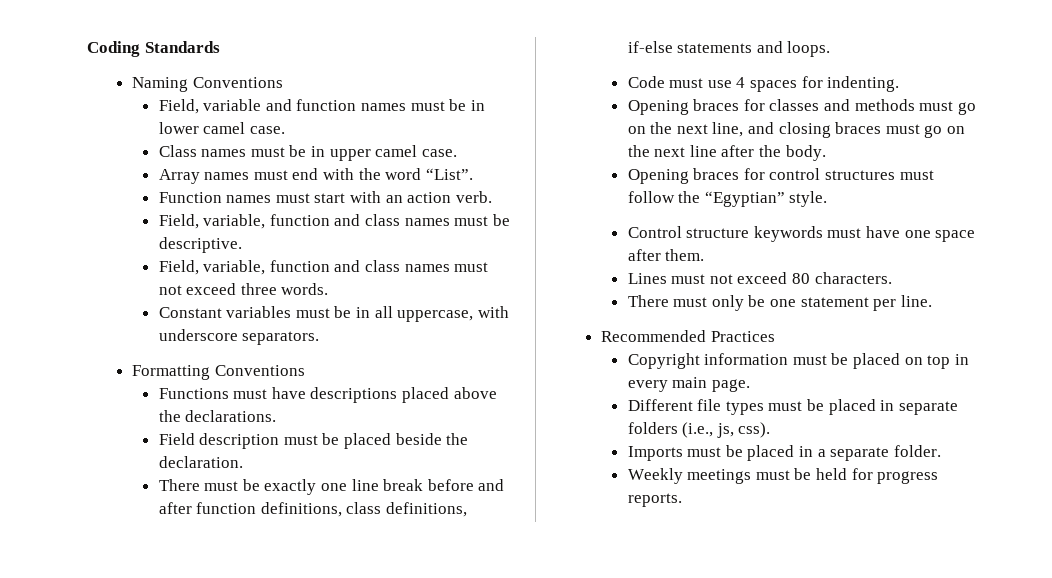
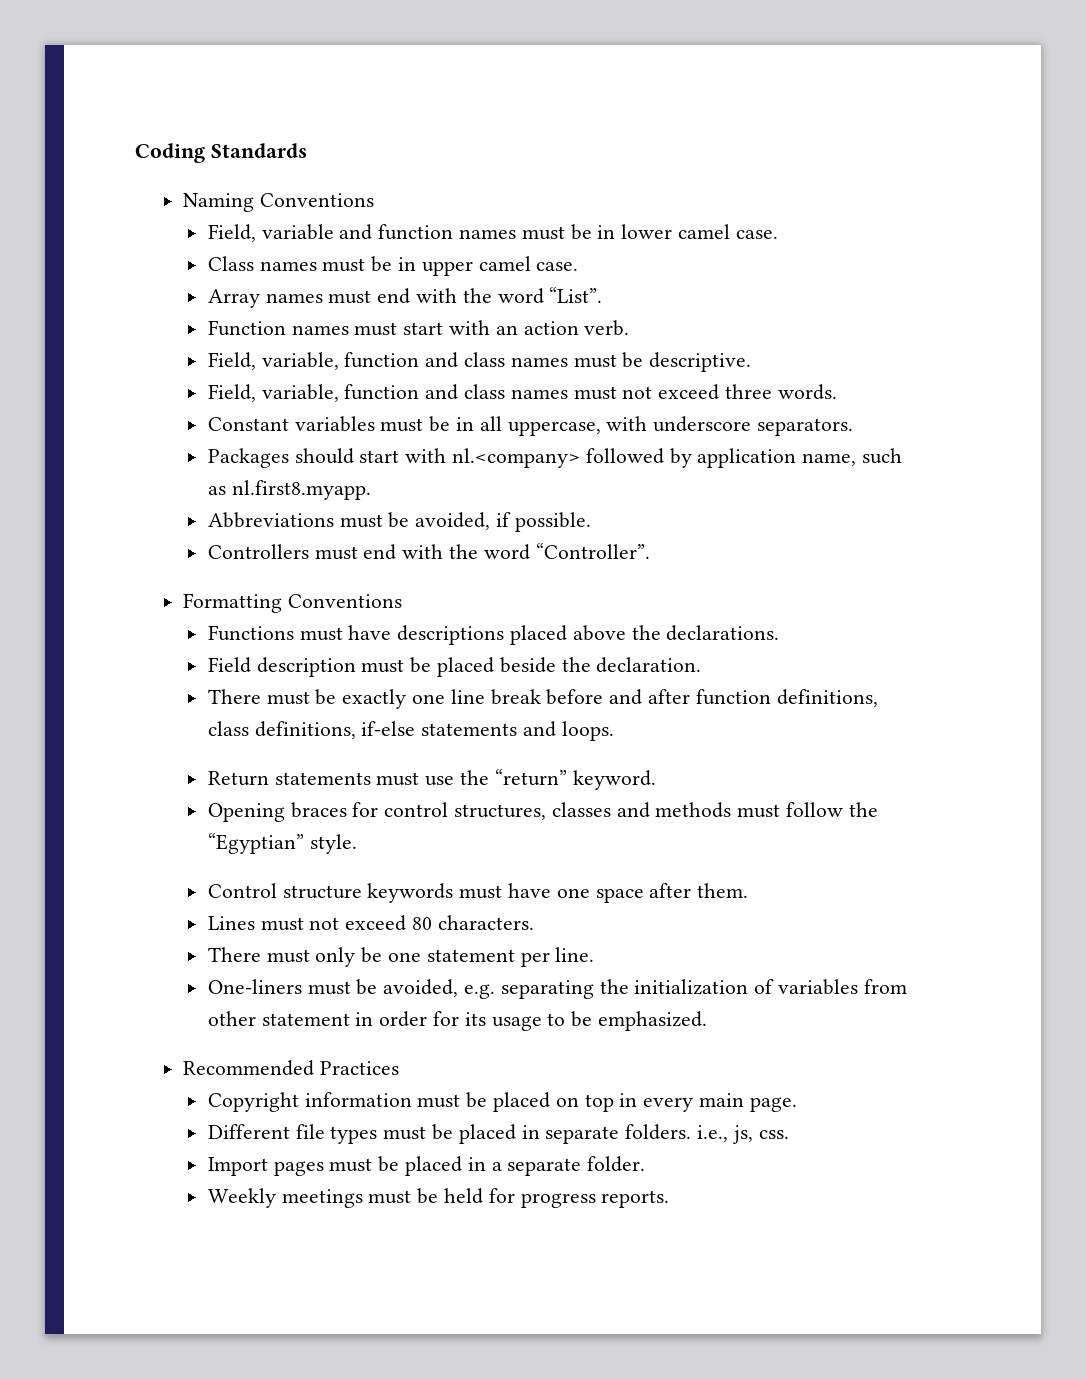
(320, 338) none -> [207,448,903,468] [207,480,371,500] [207,512,591,532] [207,543,650,560] // Packages should start with nl.<company> followed by application name, such as nl.first8.myapp. // Abbreviations must be avoided, if possible. // Controllers must end with the word “Controller”.
[627,76,900,92] [627,99,976,115] [627,122,965,138] [627,145,826,161] Code must use 4 spaces for indenting. // Opening braces for classes and methods must go on the next line, and closing braces must go on the next line after the body. -> [207,769,656,790] Return statements must use the “return” keyword.
[825,170,896,180] structures -> [454,802,732,820] structures, classes and methods
(932, 301) none -> [207,979,907,999] [207,1011,708,1031] // One-liners must be avoided, e.g. separating the initialization of variables from other statement in order for its usage to be emphasized.
[627,422,771,438] [627,446,683,461] folders (i.e., js, css). // Imports -> [625,1124,789,1144] [207,1157,324,1176] folders. i.e., js, css. // Import pages

